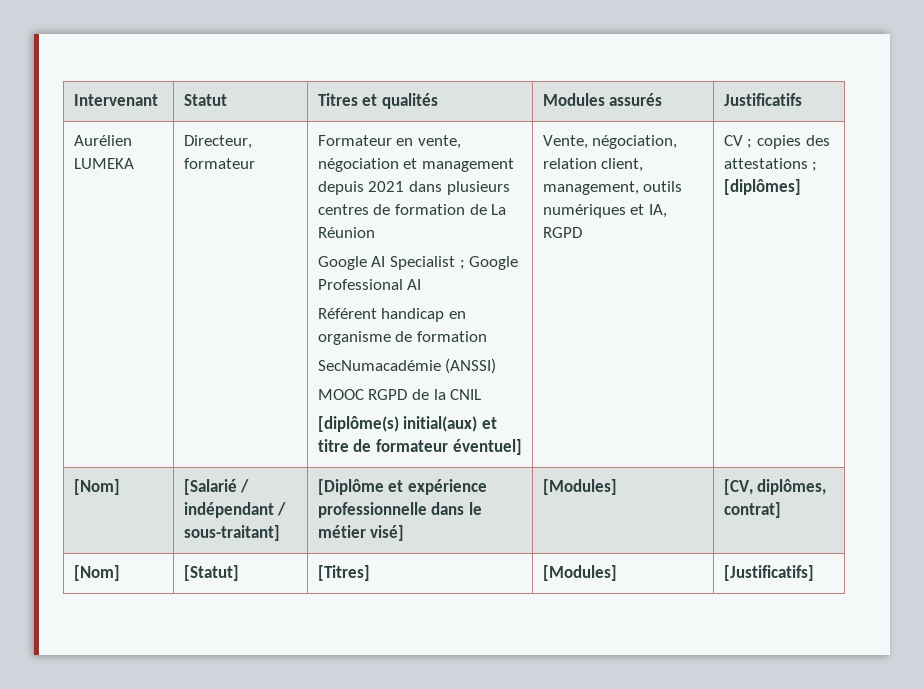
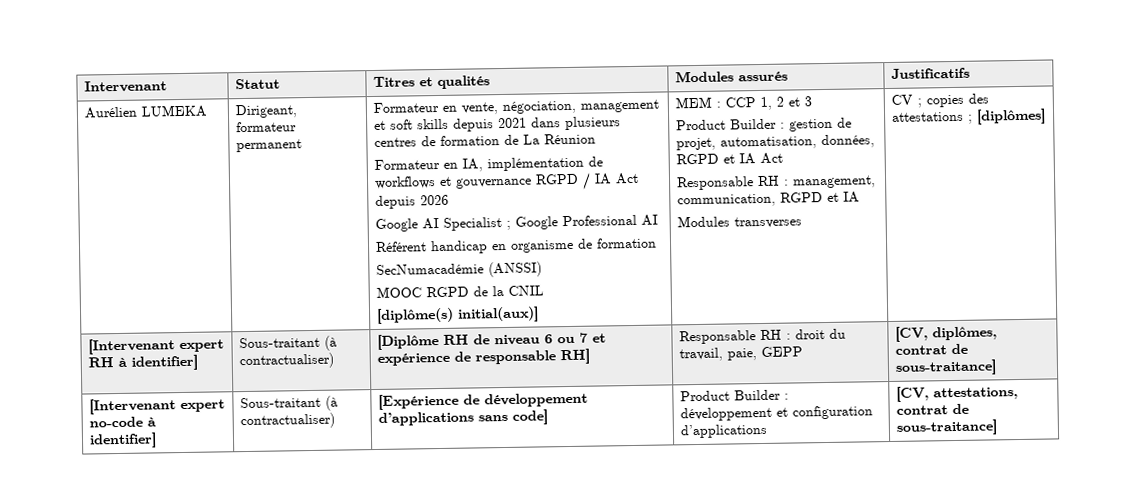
[183,135,252,149] [183,158,255,169] Directeur, formateur -> [235,104,299,119] [236,121,298,133] [236,139,303,153] Dirigeant, formateur permanent
[317,158,515,172] négociation et management -> [502,99,660,114] [374,118,450,130] négociation, management et soft skills
(375, 232) none -> [374,156,604,172] [374,172,640,190] [375,194,450,209] // Formateur en IA, implémentation de workflows et gouvernance RGPD / IA Act depuis 2026
[403,416,498,432] [317,439,522,455] [542,135,678,149] [542,158,644,172] [542,181,683,195] [542,204,668,218] [542,227,582,238] initial(aux) et titre de formateur éventuel] | Vente, négociation, relation client, management, outils numériques et IA, RGPD -> [457,306,540,323] [675,96,813,110] [676,117,853,132] [676,134,876,151] [676,152,784,165] [676,175,877,191] [677,191,861,208] [677,215,803,229] initial(aux)] | MEM : CCP 1, 2 et 3 // Product Builder : gestion de projet, automatisation, données, RGPD et IA Act // Responsable RH : management, communication, RGPD et IA // Modules transverses
[73,479,120,495] [183,479,250,495] [183,502,287,518] [183,525,280,541] [317,479,488,495] [317,502,483,518] [317,525,405,541] [542,479,617,495] [723,479,827,495] [723,502,781,518] [73,565,120,581] [183,565,239,581] [317,565,370,581] [542,565,617,581] [723,565,814,581] [Nom] | [Salarié / indépendant / sous-traitant] | [Diplôme et expérience professionnelle dans le métier visé] | [Modules] | [CV, diplômes, contrat] // [Nom] | [Statut] | [Titres] | [Modules] | [Justificatifs] -> [88,338,225,355] [88,354,199,371] [239,335,338,351] [239,352,335,370] [377,332,607,350] [377,348,591,366] [679,328,847,345] [679,346,804,362] [895,326,998,342] [895,343,969,355] [895,359,998,376] [89,398,226,415] [89,416,157,428] [89,432,158,449] [240,395,339,411] [240,412,336,430] [378,392,589,410] [378,409,549,426] [680,389,790,402] [680,405,874,422] [680,423,769,439] [896,386,1019,402] [896,403,970,415] [896,419,999,436] [Intervenant expert RH à identifier] | Sous-traitant (à contractualiser) | [Diplôme RH de niveau 6 ou 7 et expérience de responsable RH] | Responsable RH : droit du travail, paie, GEPP | [CV, diplômes, contrat de sous-traitance] // [Intervenant expert no-code à identifier] | Sous-traitant (à contractualiser) | [Expérience de développement d’applications sans code] | Product Builder : développement et configuration d’applications | [CV, attestations, contrat de sous-traitance]

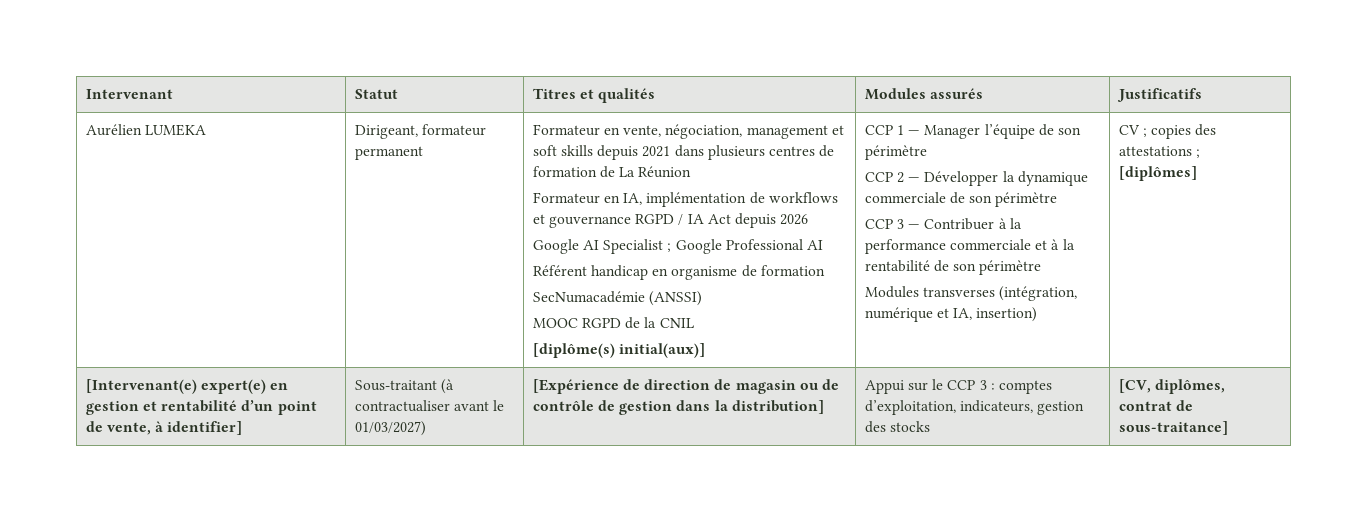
[675,96,813,110] [676,117,853,132] [676,134,876,151] [676,152,784,165] [676,175,877,191] [677,191,861,208] [677,215,803,229] MEM : CCP 1, 2 et 3 // Product Builder : gestion de projet, automatisation, données, RGPD et IA Act // Responsable RH : management, communication, RGPD et IA // Modules transverses -> [864,124,1081,139] [864,145,927,160] [864,171,1088,186] [864,192,1058,207] [864,218,1022,230] [864,239,1075,254] [864,260,1042,275] [864,286,1078,301] [864,307,1038,322] CCP 1 — Manager l’équipe de son périmètre // CCP 2 — Développer la dynamique commerciale de son périmètre // CCP 3 — Contribuer à la performance commerciale et à la rentabilité de son périmètre // Modules transverses (intégration, numérique et IA, insertion)
[88,338,225,355] [88,354,199,371] [239,335,338,351] [239,352,335,370] [377,332,607,350] [377,348,591,366] [679,328,847,345] [679,346,804,362] [Intervenant expert RH à identifier] | Sous-traitant (à contractualiser) | [Diplôme RH de niveau 6 ou 7 et expérience de responsable RH] | Responsable RH : droit du travail, paie, GEPP -> [85,379,289,394] [85,400,317,415] [85,421,243,435] [354,379,455,394] [354,400,505,412] [354,421,426,436] [532,379,839,394] [532,400,824,415] [864,379,1052,394] [864,400,1085,415] [864,421,931,433] [Intervenant(e) expert(e) en gestion et rentabilité d’un point de vente, à identifier] | Sous-traitant (à contractualiser avant le 01/03/2027) | [Expérience de direction de magasin ou de contrôle de gestion dans la distribution] | Appui sur le CCP 3 : comptes d’exploitation, indicateurs, gestion des stocks
[89,398,226,415] [89,416,157,428] [89,432,158,449] [240,395,339,411] [240,412,336,430] [378,392,589,410] [378,409,549,426] [680,389,790,402] [680,405,874,422] [680,423,769,439] [896,386,1019,402] [896,403,970,415] [896,419,999,436] // [Intervenant expert no-code à identifier] | Sous-traitant (à contractualiser) | [Expérience de développement d’applications sans code] | Product Builder : développement et configuration d’applications | [CV, attestations, contrat de sous-traitance] -> (1228, 428) none

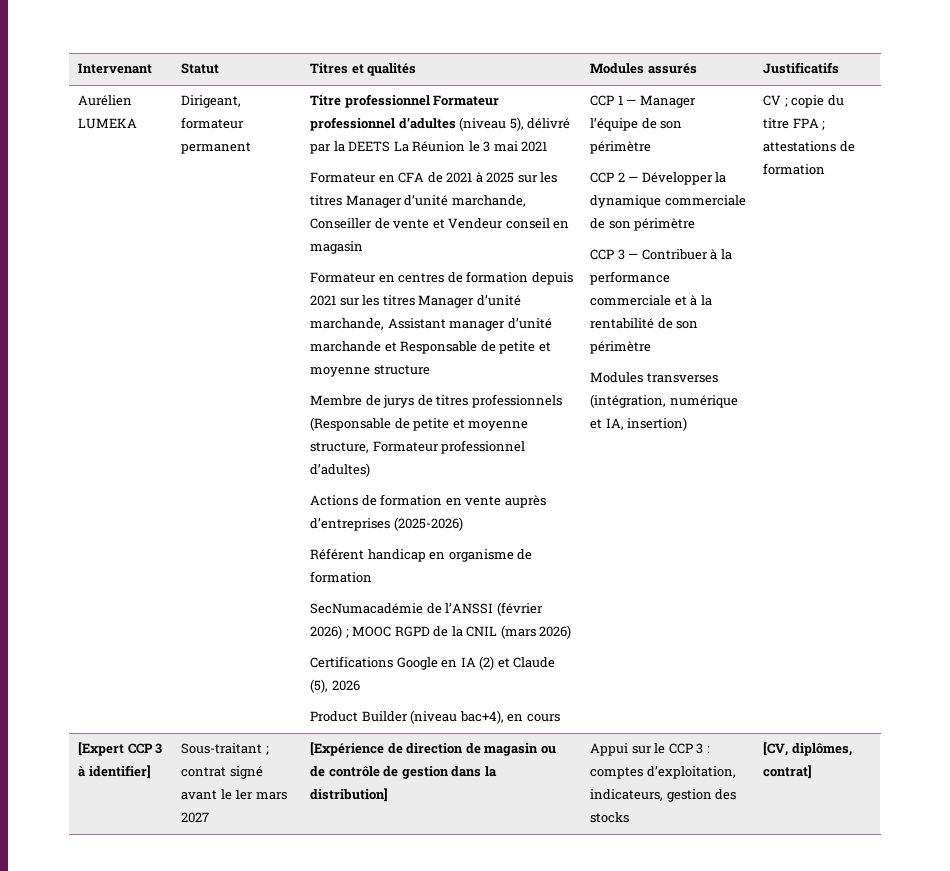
[532,124,844,139] [532,145,835,160] [532,166,692,178] [532,192,838,207] [532,213,809,228] [532,239,823,254] Formateur en vente, négociation, management et soft skills depuis 2021 dans plusieurs centres de formation de La Réunion // Formateur en IA, implémentation de workflows et gouvernance RGPD / IA Act depuis 2026 // Google AI Specialist ; Google Professional AI -> [310,94,500,108] [310,117,571,131] [310,141,548,154] [310,172,558,183] [310,195,526,208] [310,218,570,229] [310,241,364,254] [310,271,573,285] [310,295,521,308] [310,318,552,331] [310,341,551,354] [310,365,430,377] [310,394,562,408] [310,417,529,431] [310,440,526,454] [310,463,371,477] [310,494,546,508] [310,517,463,531] Titre professionnel Formateur professionnel d’adultes (niveau 5), délivré par la DEETS La Réunion le 3 mai 2021 // Formateur en CFA de 2021 à 2025 sur les titres Manager d’unité marchande, Conseiller de vente et Vendeur conseil en magasin // Formateur en centres de formation depuis 2021 sur les titres Manager d’unité marchande, Assistant manager d’unité marchande et Responsable de petite et moyenne structure // Membre de jurys de titres professionnels (Responsable de petite et moyenne structure, Formateur professionnel d’adultes) // Actions de formation en vente auprès d’entreprises (2025-2026)
[649,291,703,306] (ANSSI) // -> [426,602,543,616] [310,625,349,639] de l’ANSSI (février 2026) ;
[532,343,706,358] // [diplôme(s) initial(aux)] -> [500,625,572,639] [310,656,556,670] [310,679,360,693] [310,710,560,724] (mars 2026) // Certifications Google en IA (2) et Claude (5), 2026 // Product Builder (niveau bac+4), en cours
[1151,124,1217,139] [1118,146,1201,158] [1118,166,1197,181] [85,379,289,394] [85,400,317,415] [85,421,243,435] [354,379,455,394] [354,400,505,412] [354,421,426,436] copies des attestations ; [diplômes] // [Intervenant(e) expert(e) en gestion et rentabilité d’un point de vente, à identifier] | Sous-traitant (à contractualiser avant le 01/03/2027) -> [791,95,844,108] [763,118,826,130] [763,141,855,152] [763,163,826,175] [78,742,163,756] [78,765,151,779] [181,743,269,755] [181,766,263,779] [181,789,287,800] [181,812,210,823] copie du titre FPA ; attestations de formation // [Expert CCP 3 à identifier] | Sous-traitant ; contrat signé avant le 1er mars 2027
[1118,400,1194,411] [1118,421,1228,435] contrat de sous-traitance] -> [763,765,813,779] contrat]

